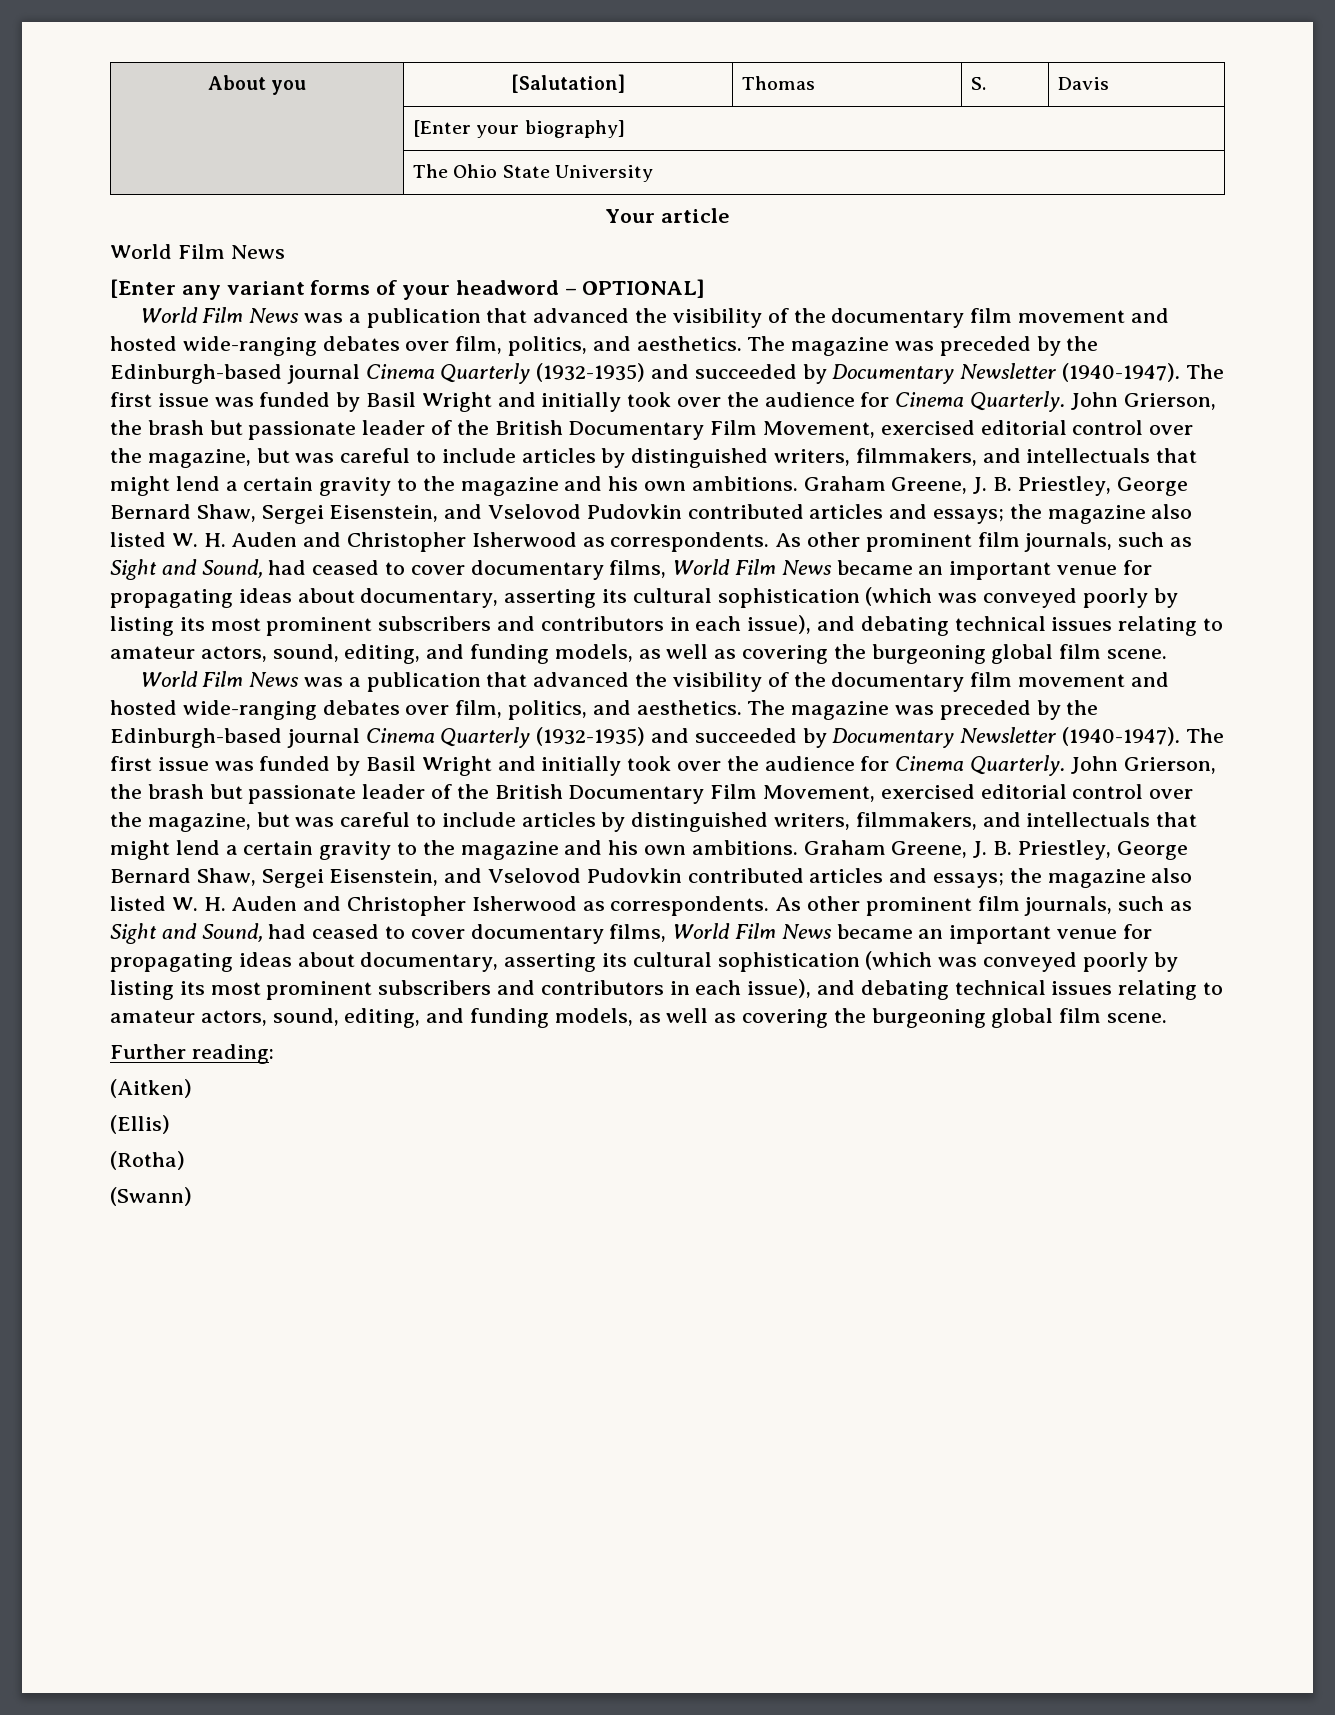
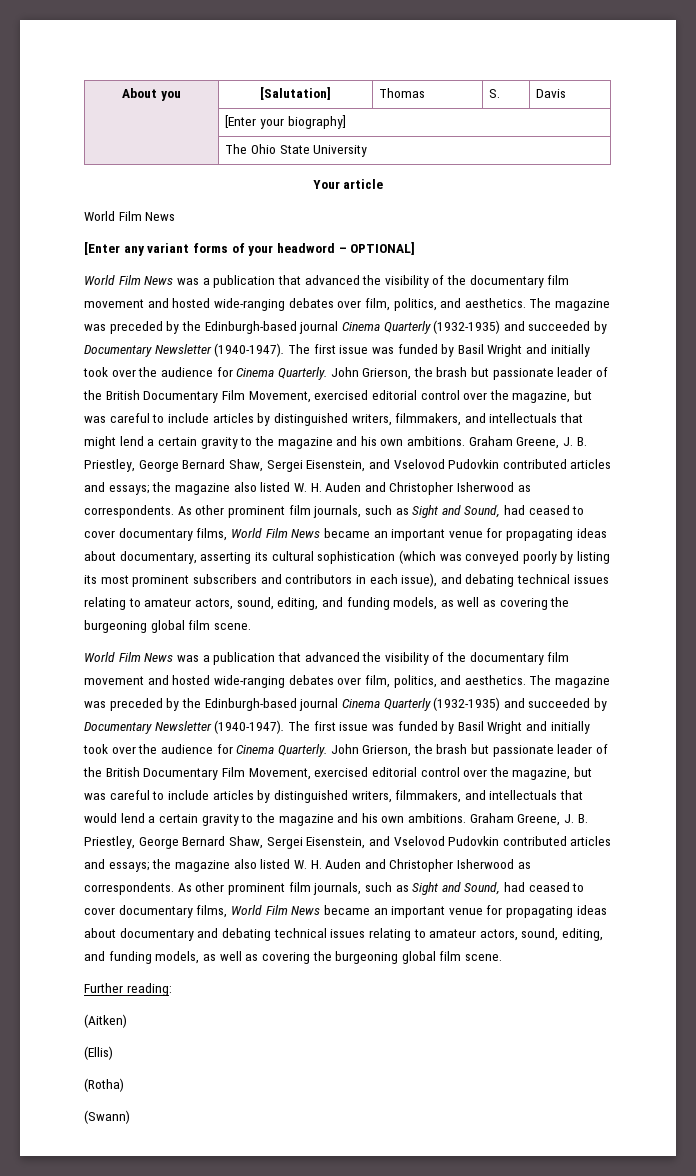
[110,840,170,860] might -> [84,813,117,823] would
[360,951,1178,972] [110,979,812,1000] documentary, asserting its cultural sophistication (which was conveyed poorly by listing its most prominent subscribers and contributors in each issue), -> [119,928,194,941] documentary

